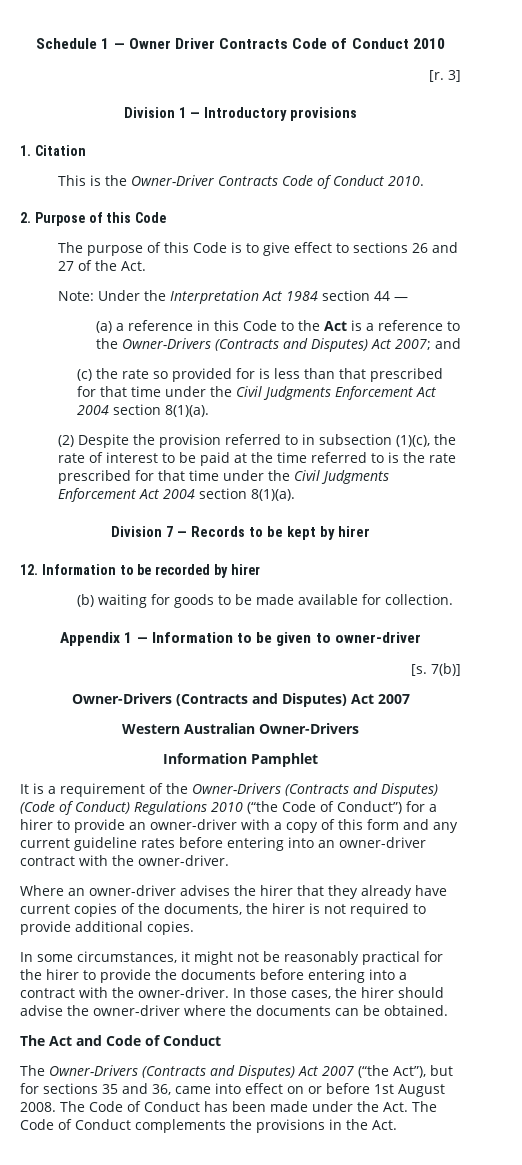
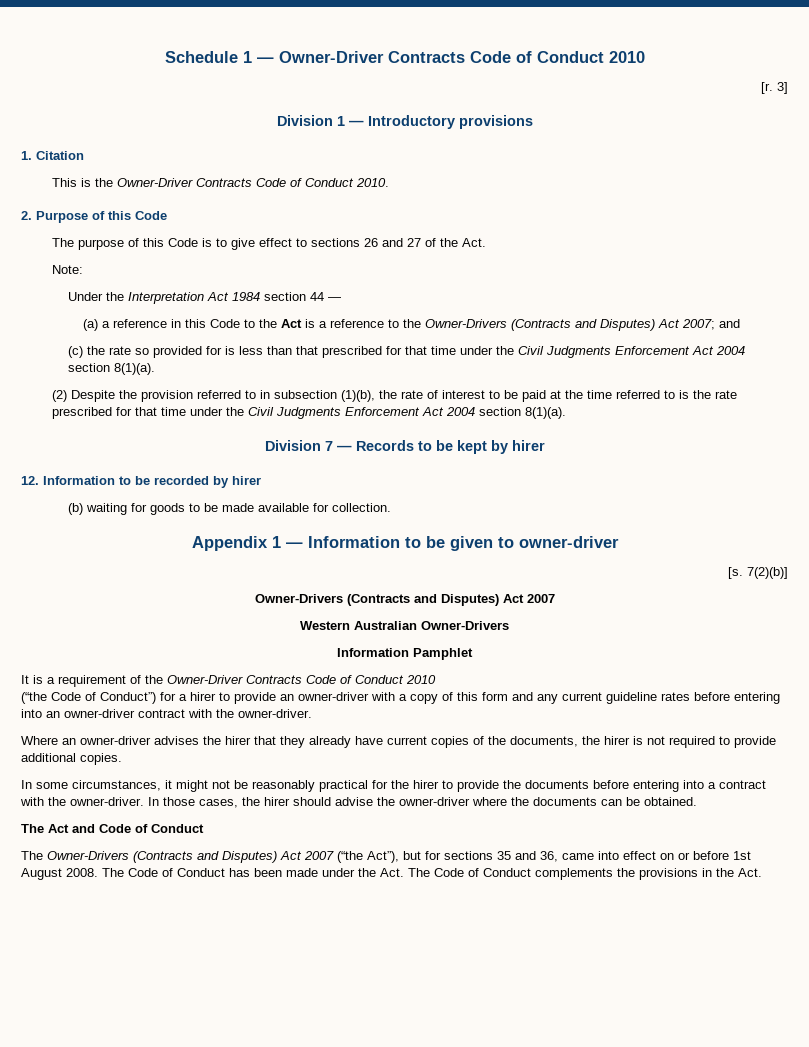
[128,38,215,49] Owner Driver -> [278,51,384,63] Owner-Driver
(94, 296) none -> (84, 269) //
[395,435,430,447] (1)(c), -> [341,390,376,402] (1)(b),
[431,663,461,676] 7(b)] -> [747,567,788,579] 7(2)(b)]
[192,783,438,797] [20,801,243,815] Owner-Drivers (Contracts and Disputes) (Code of Conduct) Regulations 2010 -> [167,675,436,684] Owner-Driver Contracts Code of Conduct 2010 //

